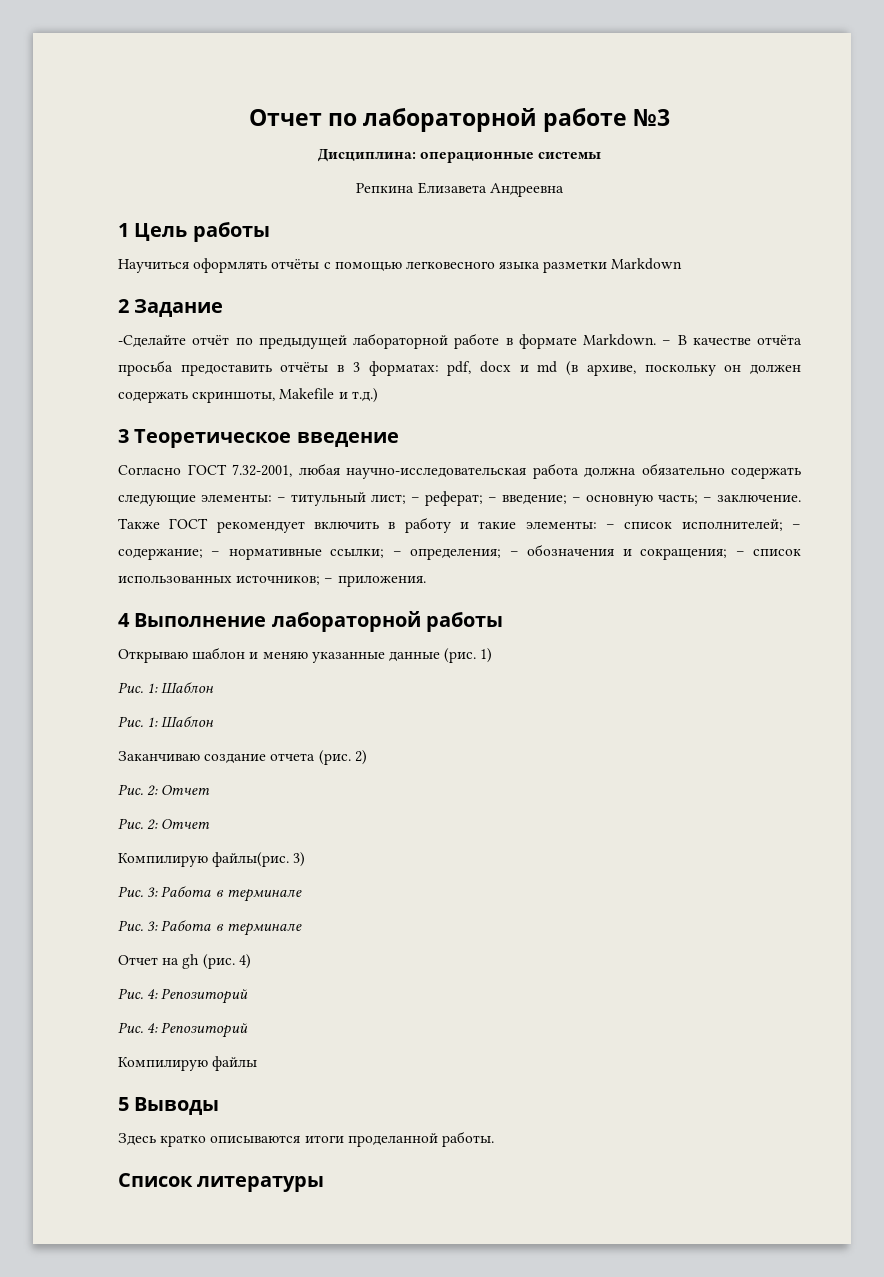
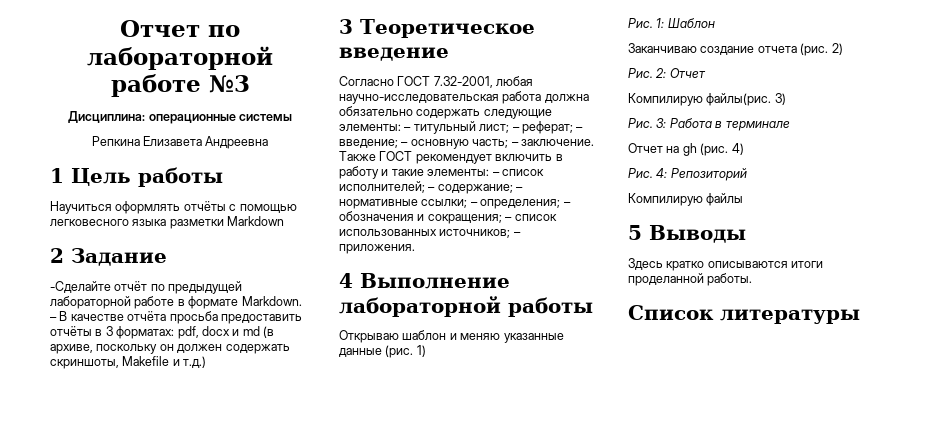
[118,716,215,727] // Рис. 1: Шаблон -> (715, 23) none
[118,818,211,830] // Рис. 2: Отчет -> (706, 73) none
[118,920,302,936] // Рис. 3: Работа в терминале -> (790, 126) none
[118,1022,249,1038] // Рис. 4: Репозиторий -> (747, 174) none

